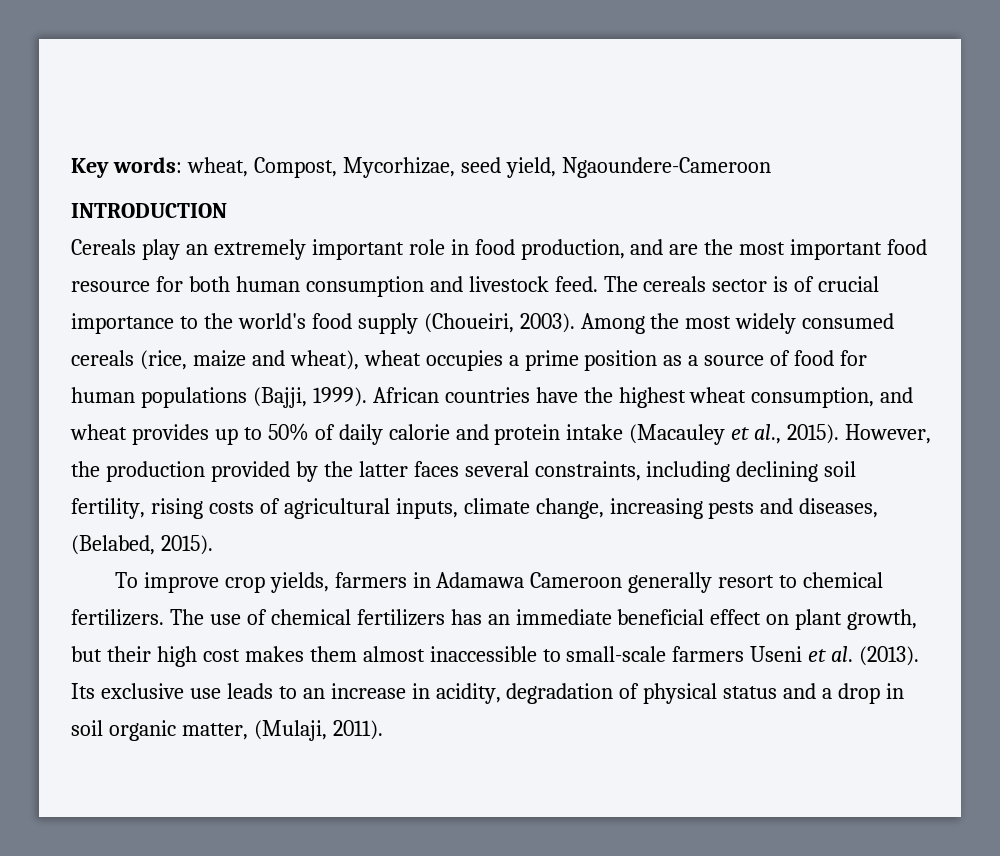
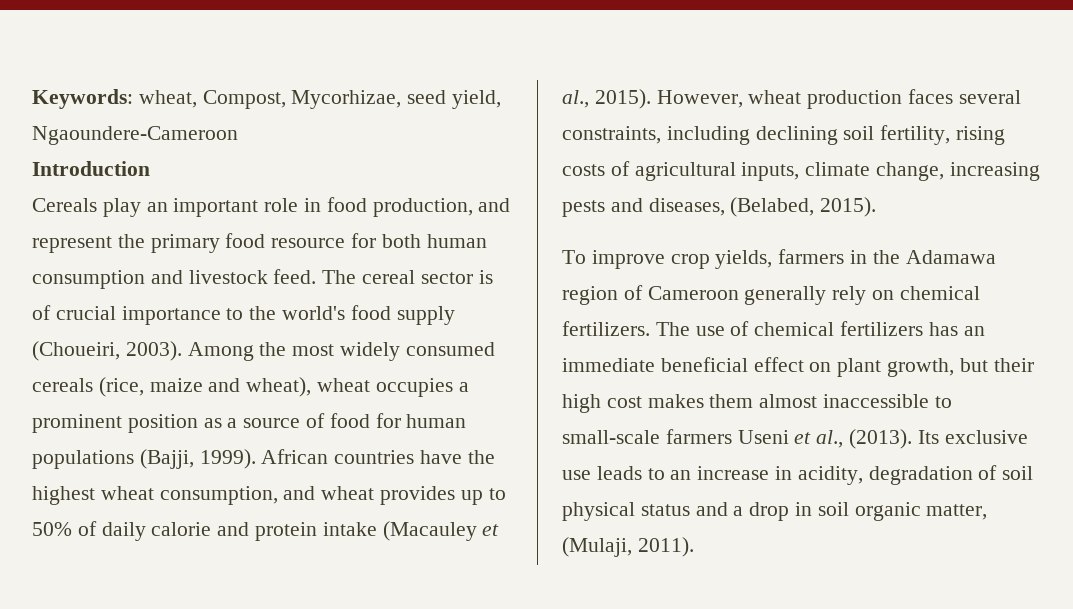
[71,157,182,178] Key words: -> [32,89,133,109] Keywords:
[71,203,227,218] INTRODUCTION -> [32,161,150,176] Introduction
[213,239,306,260] extremely -> (168, 207) none
[669,239,883,260] are the most important -> [32,234,220,253] represent the primary
[643,276,707,292] cereals -> [362,270,416,284] cereal
[524,350,579,371] prime -> [32,414,122,433] prominent
[71,461,408,482] the production provided by the latter -> [748,90,903,109] wheat production
[436,572,798,593] Adamawa Cameroon generally resort to -> [872,250,996,264] [562,285,895,305] the Adamawa region of Cameroon generally rely on
[831,646,854,662] al. -> [816,430,844,448] al.,
(640, 691) none -> [1002,466,1034,480] soil

